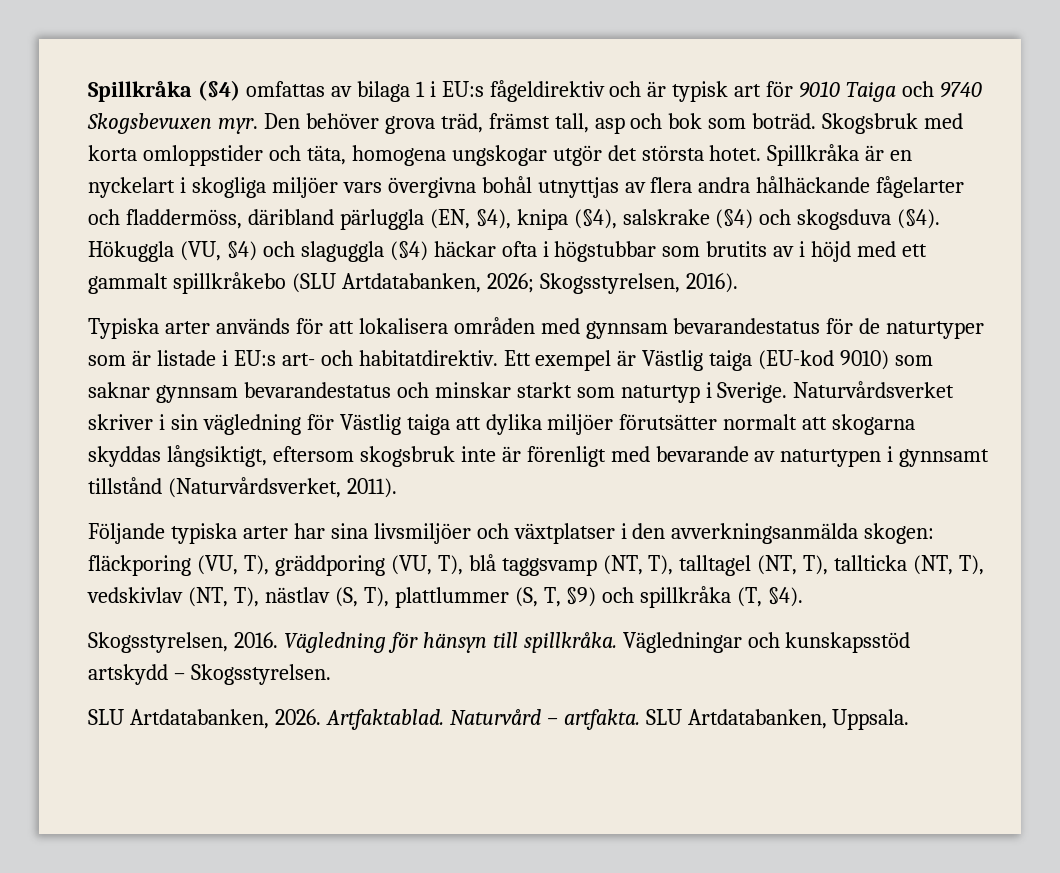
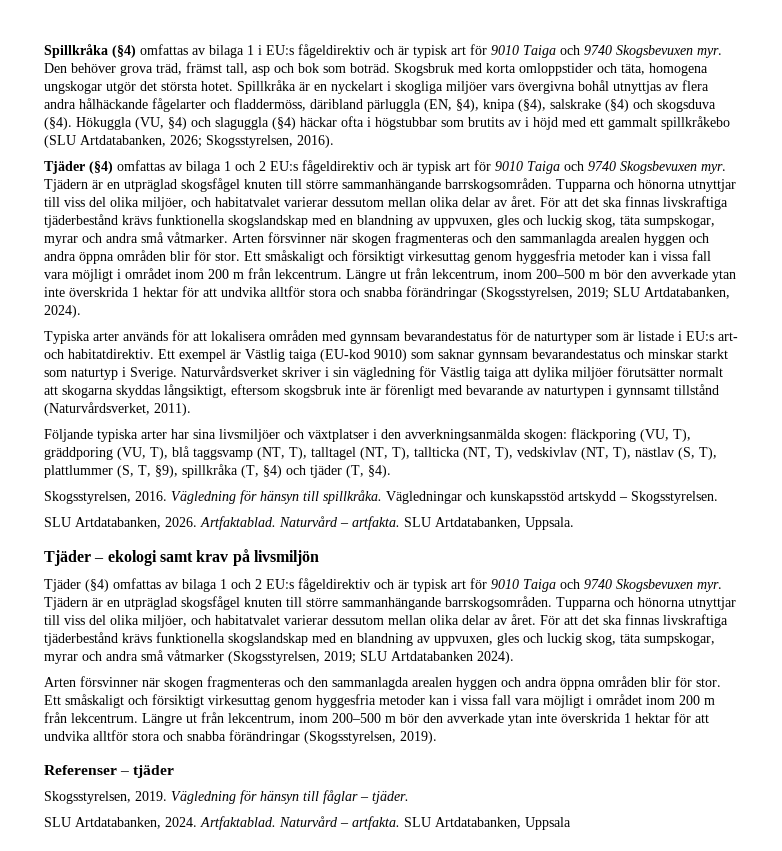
(738, 283) none -> [44,160,726,174] [44,178,736,192] [44,196,728,210] [44,214,715,228] [44,232,709,246] [44,250,711,264] [44,268,736,282] [44,286,730,300] [44,305,81,318] // Tjäder (§4) omfattas av bilaga 1 och 2 EU:s fågeldirektiv och är typisk art för 9010 Taiga och 9740 Skogsbevuxen myr. Tjädern är en utpräglad skogsfågel knuten till större sammanhängande barrskogsområden. Tupparna och hönorna utnyttjar till viss del olika miljöer, och habitatvalet varierar dessutom mellan olika delar av året. För att det ska finnas livskraftiga tjäderbestånd krävs funktionella skogslandskap med en blandning av uppvuxen, gles och luckig skog, täta sumpskogar, myrar och andra små våtmarker. Arten försvinner när skogen fragmenteras och den sammanlagda arealen hyggen och andra öppna områden blir för stor. Ett småskaligt och försiktigt virkesuttag genom hyggesfria metoder kan i vissa fall vara möjligt i området inom 200 m från lekcentrum. Längre ut från lekcentrum, inom 200–500 m bör den avverkade ytan inte överskrida 1 hektar för att undvika alltför stora och snabba förändringar (Skogsstyrelsen, 2019; SLU Artdatabanken, 2024).
[566,586,732,608] §9) och spillkråka -> [155,464,342,478] §9), spillkråka (T, §4) och tjäder
(910, 719) none -> [44,549,319,566] [44,578,722,592] [44,596,736,610] [44,614,728,628] [44,632,715,646] [44,650,514,664] [44,676,721,690] [44,694,715,708] [44,712,709,726] [44,730,437,744] [44,765,175,778] [44,790,409,804] [44,816,571,830] // Tjäder – ekologi samt krav på livsmiljön // Tjäder (§4) omfattas av bilaga 1 och 2 EU:s fågeldirektiv och är typisk art för 9010 Taiga och 9740 Skogsbevuxen myr. Tjädern är en utpräglad skogsfågel knuten till större sammanhängande barrskogsområden. Tupparna och hönorna utnyttjar till viss del olika miljöer, och habitatvalet varierar dessutom mellan olika delar av året. För att det ska finnas livskraftiga tjäderbestånd krävs funktionella skogslandskap med en blandning av uppvuxen, gles och luckig skog, täta sumpskogar, myrar och andra små våtmarker (Skogsstyrelsen, 2019; SLU Artdatabanken 2024). // Arten försvinner när skogen fragmenteras och den sammanlagda arealen hyggen och andra öppna områden blir för stor. Ett småskaligt och försiktigt virkesuttag genom hyggesfria metoder kan i vissa fall vara möjligt i området inom 200 m från lekcentrum. Längre ut från lekcentrum, inom 200–500 m bör den avverkade ytan inte överskrida 1 hektar för att undvika alltför stora och snabba förändringar (Skogsstyrelsen, 2019). // Referenser – tjäder // Skogsstyrelsen, 2019. Vägledning för hänsyn till fåglar – tjäder. // SLU Artdatabanken, 2024. Artfaktablad. Naturvård – artfakta. SLU Artdatabanken, Uppsala

